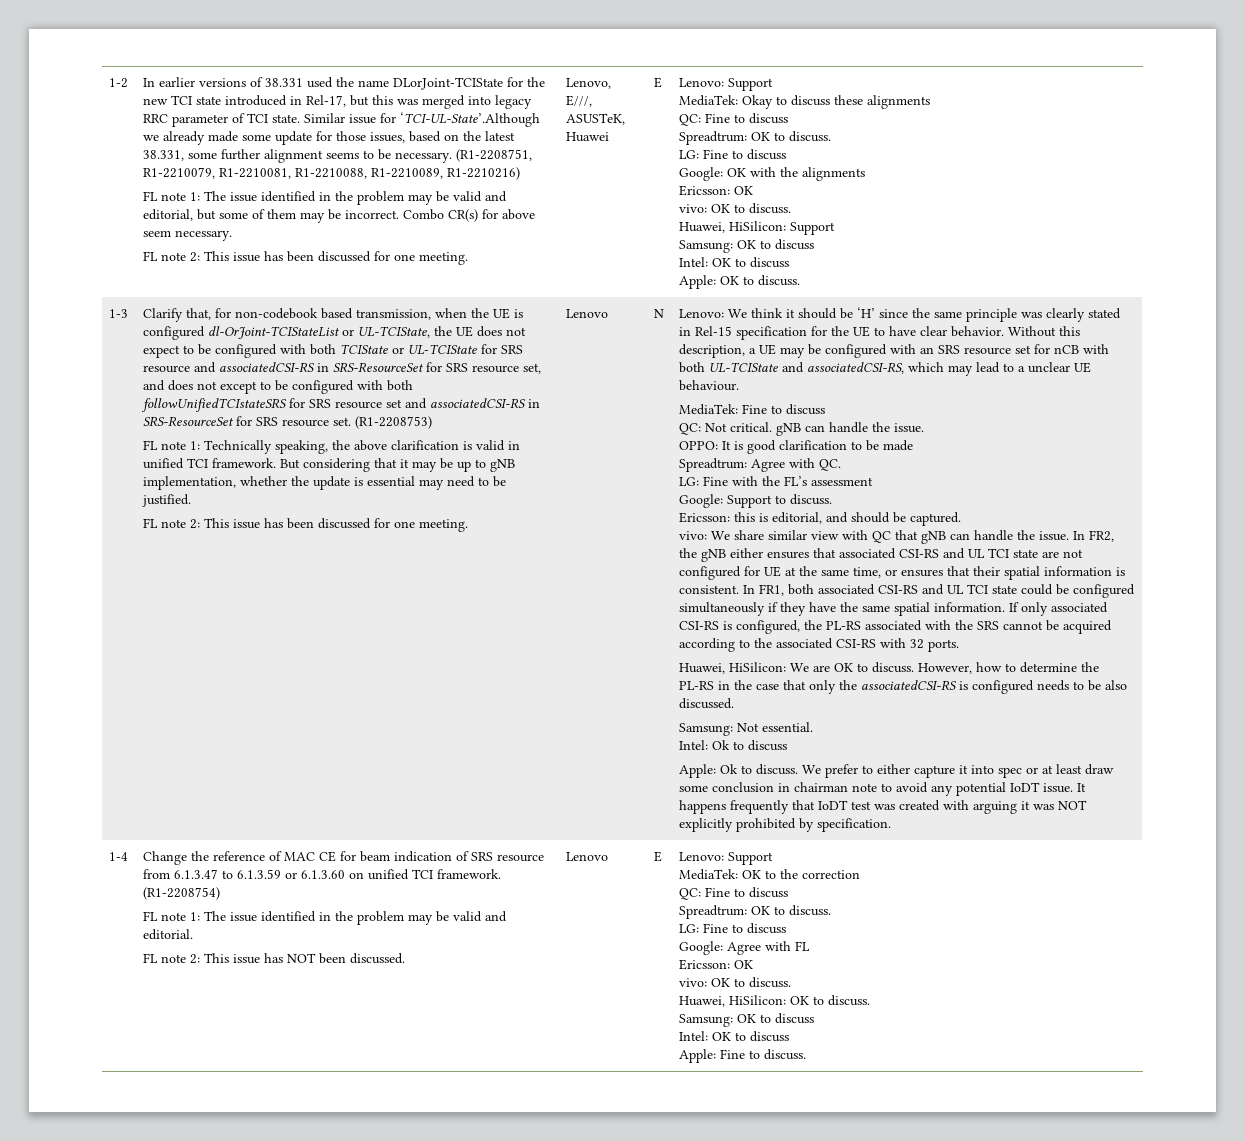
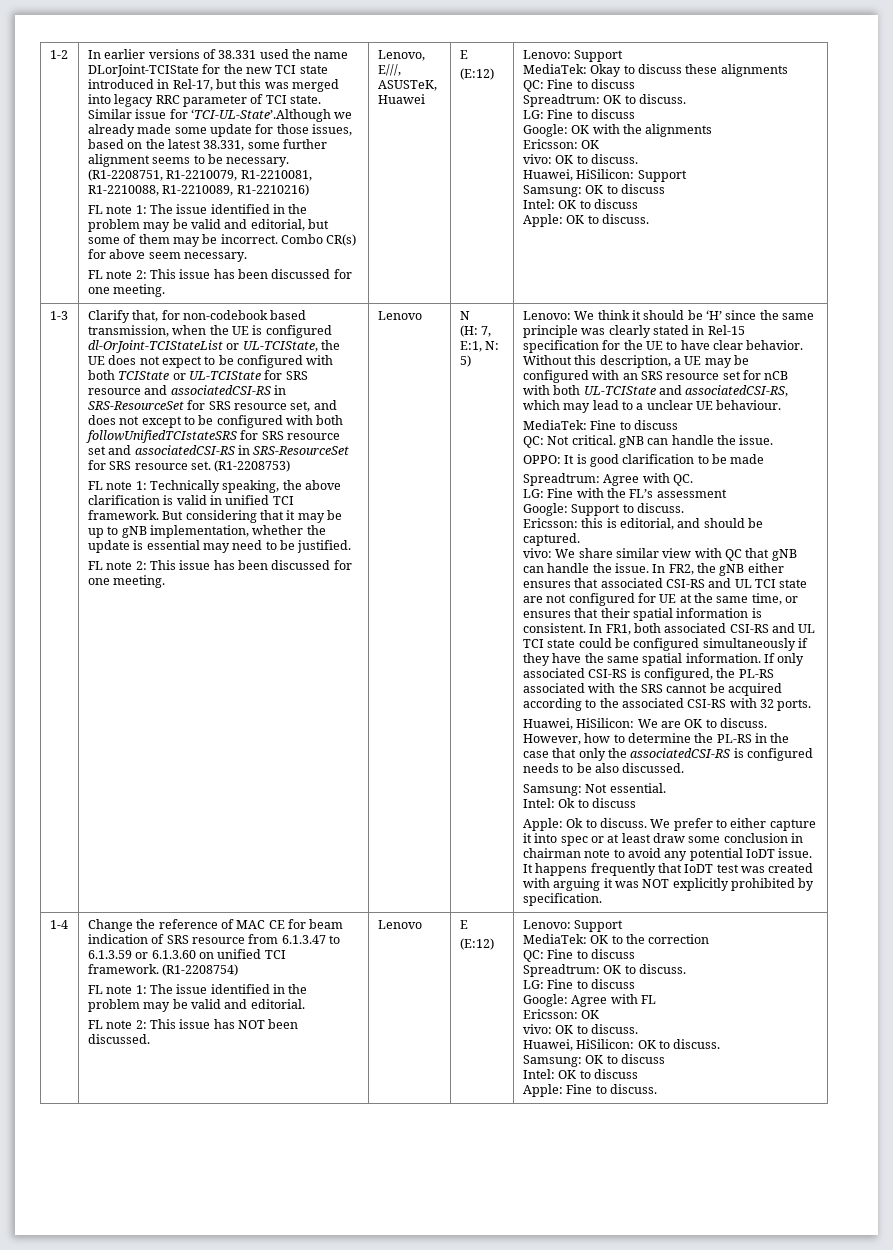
(663, 82) none -> [459,68,494,80] // (E:12)
(665, 313) none -> [459,325,492,337] [459,341,500,352] [459,355,471,367] // (H: 7, E:1, N: 5)
(663, 856) none -> [459,938,494,950] // (E:12)

